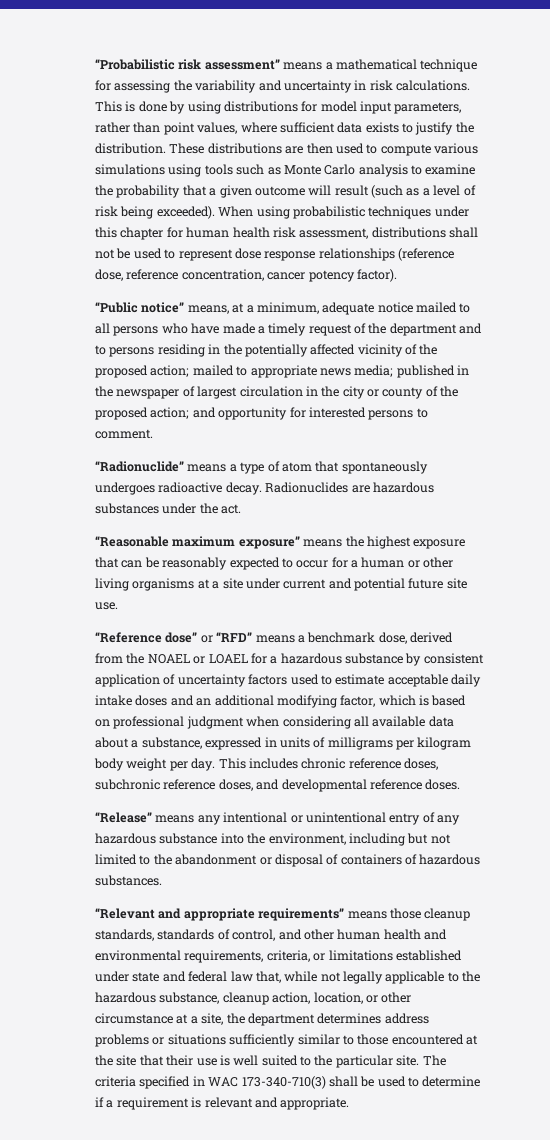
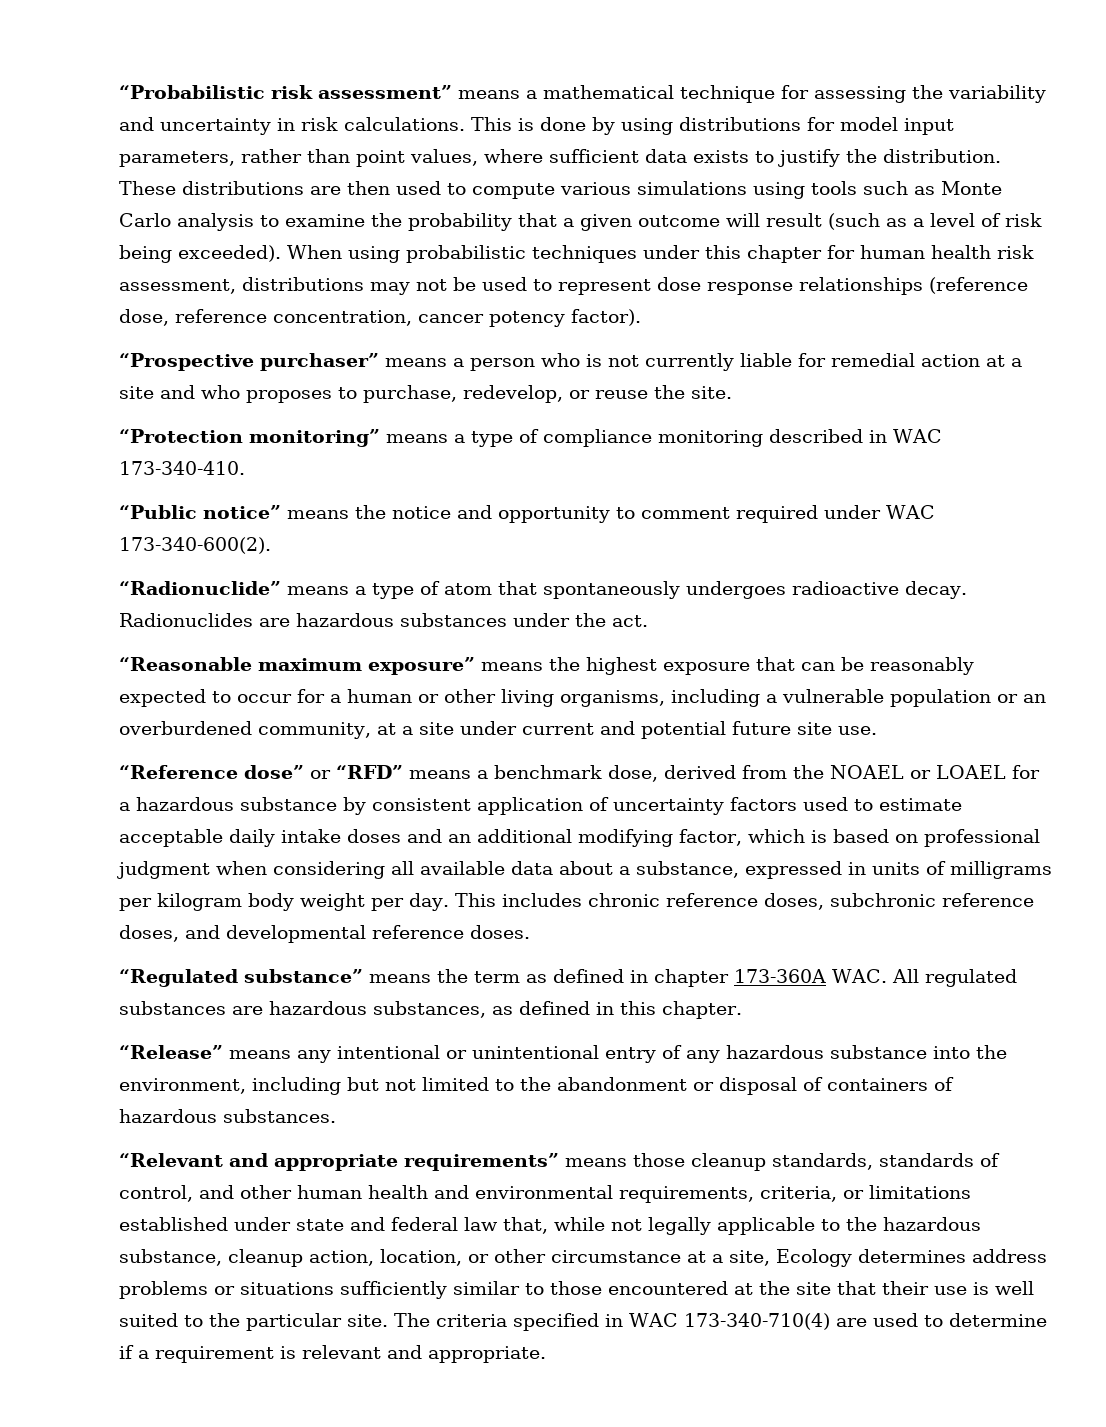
[449,227,479,238] shall -> [370,282,411,295] may
[95,302,471,315] [95,323,483,336] [95,344,438,357] [95,365,470,378] [95,386,459,399] [95,407,428,420] [95,429,154,439] “Public notice” means, at a minimum, adequate notice mailed to all persons who have made a timely request of the department and to persons residing in the potentially affected vicinity of the proposed action; mailed to appropriate news media; published in the newspaper of largest circulation in the city or county of the proposed action; and opportunity for interested persons to comment. -> [119,353,1023,371] [119,385,733,403] [119,429,943,447] [119,461,246,475] [119,505,936,523] [119,537,272,554] “Prospective purchaser” means a person who is not currently liable for remedial action at a site and who proposes to purchase, redevelop, or reuse the site. // “Protection monitoring” means a type of compliance monitoring described in WAC 173-340-410. // “Public notice” means the notice and opportunity to comment required under WAC 173-340-600(2).
[132,578,195,591] organisms -> [560,689,1047,707] [119,721,372,739] organisms, including a vulnerable population or an overburdened community,
(461, 784) none -> [119,969,1018,987] [119,1001,743,1019] // “Regulated substance” means the term as defined in chapter 173-360A WAC. All regulated substances are hazardous substances, as defined in this chapter.
[226,1013,315,1026] the department -> [776,1249,853,1267] Ecology
[241,1076,375,1089] 173-340-710(3) shall be -> [684,1313,868,1330] 173-340-710(4) are

